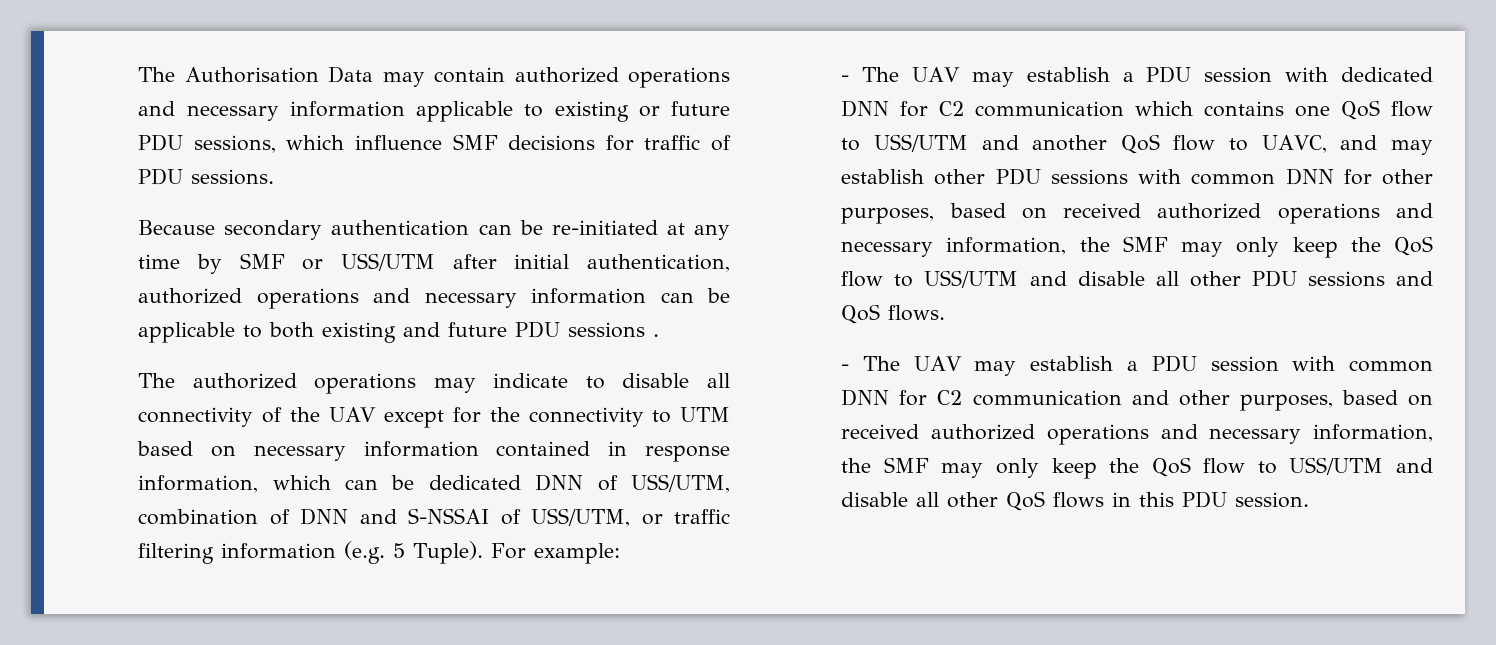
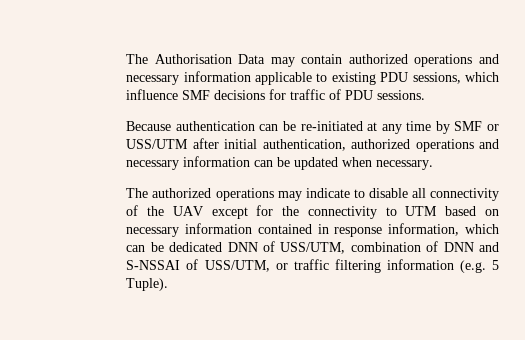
[638,101,730,117] or future -> (376, 78) none
[224,220,323,240] secondary -> (172, 126) none
[138,321,660,343] applicable to both existing and future PDU sessions . -> [294,157,434,170] updated when necessary.
[491,543,621,564] [841,66,1433,87] [841,100,1433,120] [841,134,1433,155] [841,168,1433,185] [841,203,1433,224] [841,236,1434,258] [841,270,1433,288] [841,304,946,324] [841,355,1433,376] [841,389,1433,411] [841,424,1433,445] [841,457,1433,479] [841,491,1310,511] For example: // - The UAV may establish a PDU session with dedicated DNN for C2 communication which contains one QoS flow to USS/UTM and another QoS flow to UAVC, and may establish other PDU sessions with common DNN for other purposes, based on received authorized operations and necessary information, the SMF may only keep the QoS flow to USS/UTM and disable all other PDU sessions and QoS flows. // - The UAV may establish a PDU session with common DNN for C2 communication and other purposes, based on received authorized operations and necessary information, the SMF may only keep the QoS flow to USS/UTM and disable all other QoS flows in this PDU session. -> (169, 284) none

